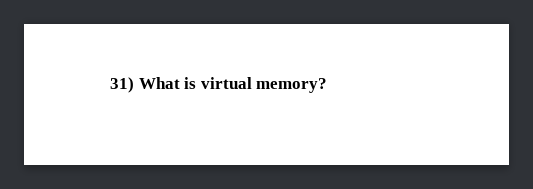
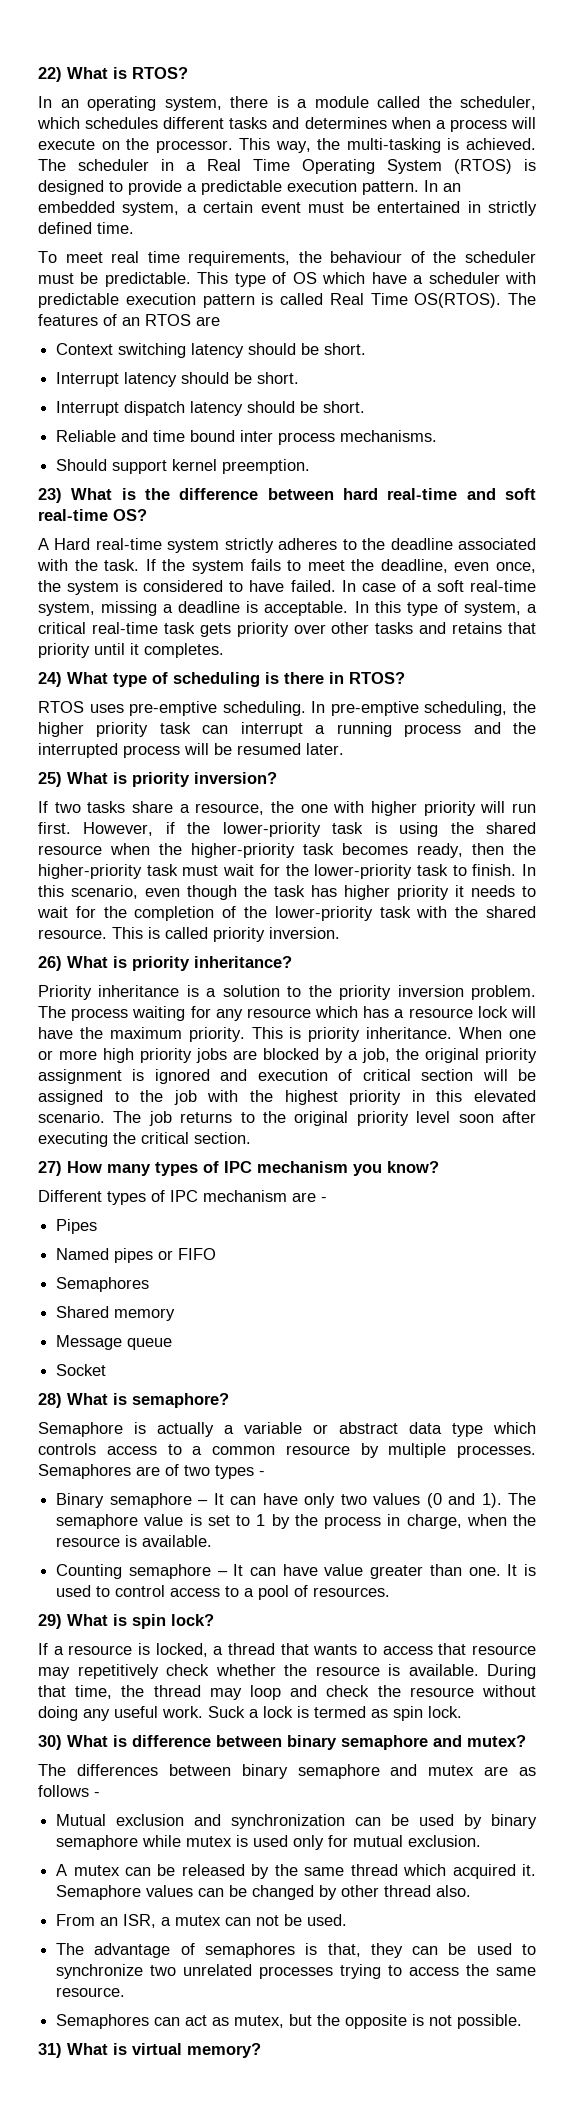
(110, 85) none -> [38,67,188,82] [38,96,536,111] [37,117,536,132] [38,138,536,153] [38,159,536,174] [38,180,461,195] [38,201,538,216] [38,222,134,234] [38,251,536,266] [38,272,536,287] [38,293,536,308] [38,314,220,326] [56,343,367,358] [56,372,300,387] [56,401,366,416] [56,430,438,445] [56,459,311,474] [38,488,536,503] [38,509,147,521] [38,538,537,553] [37,559,536,574] [38,580,536,595] [38,601,537,616] [38,622,536,637] [38,643,224,658] [38,672,405,687] [38,701,536,716] [38,722,537,737] [38,743,344,758] [38,772,277,787] [38,801,536,816] [38,822,537,837] [38,843,536,858] [38,864,536,879] [38,885,536,900] [37,906,536,921] [38,927,340,942] [38,956,292,971] [38,985,537,1000] [38,1006,536,1021] [38,1027,537,1042] [38,1048,537,1063] [38,1069,537,1084] [38,1090,536,1105] [38,1111,536,1126] [38,1132,251,1147] [38,1161,439,1176] [38,1190,327,1205] [56,1219,98,1234] [56,1248,217,1263] [56,1277,150,1292] [56,1306,176,1321] [56,1335,173,1350] [56,1364,107,1376] [38,1393,229,1408] [38,1422,536,1437] [38,1443,536,1458] [38,1464,265,1479] [56,1493,537,1508] [56,1514,537,1529] [56,1535,213,1547] [56,1564,536,1579] [56,1585,391,1600] [38,1614,214,1629] [38,1643,536,1657] [38,1664,536,1679] [38,1685,536,1700] [38,1706,462,1721] [38,1735,526,1750] [38,1764,536,1779] [38,1785,100,1797] [56,1814,537,1829] [56,1835,482,1850] [56,1864,536,1879] [56,1885,472,1900] [56,1914,348,1928] [56,1943,537,1958] [56,1964,536,1979] [56,1987,126,1997] [56,2014,523,2029] 22) What is RTOS? // In an operating system, there is a module called the scheduler, which schedules different tasks and determines when a process will execute on the processor. This way, the multi-tasking is achieved. The scheduler in a Real Time Operating System (RTOS) is designed to provide a predictable execution pattern. In an embedded system, a certain event must be entertained in strictly defined time. // To meet real time requirements, the behaviour of the scheduler must be predictable. This type of OS which have a scheduler with predictable execution pattern is called Real Time OS(RTOS). The features of an RTOS are // Context switching latency should be short. // Interrupt latency should be short. // Interrupt dispatch latency should be short. // Reliable and time bound inter process mechanisms. // Should support kernel preemption. // 23) What is the difference between hard real-time and soft real-time OS? // A Hard real-time system strictly adheres to the deadline associated with the task. If the system fails to meet the deadline, even once, the system is considered to have failed. In case of a soft real-time system, missing a deadline is acceptable. In this type of system, a critical real-time task gets priority over other tasks and retains that priority until it completes. // 24) What type of scheduling is there in RTOS? // RTOS uses pre-emptive scheduling. In pre-emptive scheduling, the higher priority task can interrupt a running process and the interrupted process will be resumed later. // 25) What is priority inversion? // If two tasks share a resource, the one with higher priority will run first. However, if the lower-priority task is using the shared resource when the higher-priority task becomes ready, then the higher-priority task must wait for the lower-priority task to finish. In this scenario, even though the task has higher priority it needs to wait for the completion of the lower-priority task with the shared resource. This is called priority inversion. // 26) What is priority inheritance? // Priority inheritance is a solution to the priority inversion problem. The process waiting for any resource which has a resource lock will have the maximum priority. This is priority inheritance. When one or more high priority jobs are blocked by a job, the original priority assignment is ignored and execution of critical section will be assigned to the job with the highest priority in this elevated scenario. The job returns to the original priority level soon after executing the critical section. // 27) How many types of IPC mechanism you know? // Different types of IPC mechanism are - // Pipes // Named pipes or FIFO // Semaphores // Shared memory // Message queue // Socket // 28) What is semaphore? // Semaphore is actually a variable or abstract data type which controls access to a common resource by multiple processes. Semaphores are of two types - // Binary semaphore – It can have only two values (0 and 1). The semaphore value is set to 1 by the process in charge, when the resource is available. // Counting semaphore – It can have value greater than one. It is used to control access to a pool of resources. // 29) What is spin lock? // If a resource is locked, a thread that wants to access that resource may repetitively check whether the resource is available. During that time, the thread may loop and check the resource without doing any useful work. Suck a lock is termed as spin lock. // 30) What is difference between binary semaphore and mutex? // The differences between binary semaphore and mutex are as follows - // Mutual exclusion and synchronization can be used by binary semaphore while mutex is used only for mutual exclusion. // A mutex can be released by the same thread which acquired it. Semaphore values can be changed by other thread also. // From an ISR, a mutex can not be used. // The advantage of semaphores is that, they can be used to synchronize two unrelated processes trying to access the same resource. // Semaphores can act as mutex, but the opposite is not possible. //

